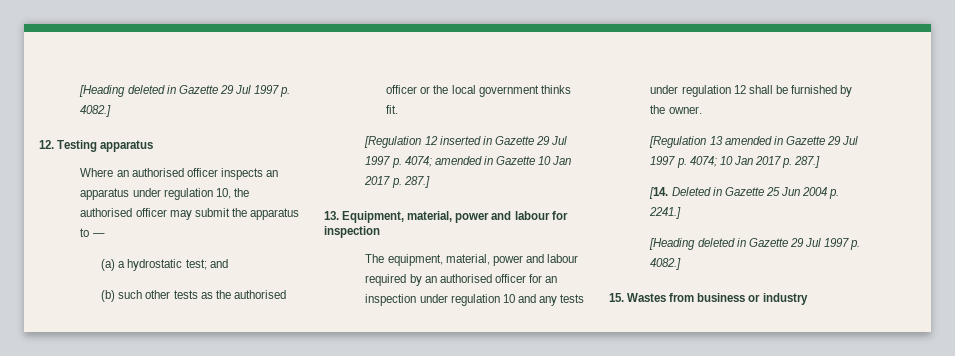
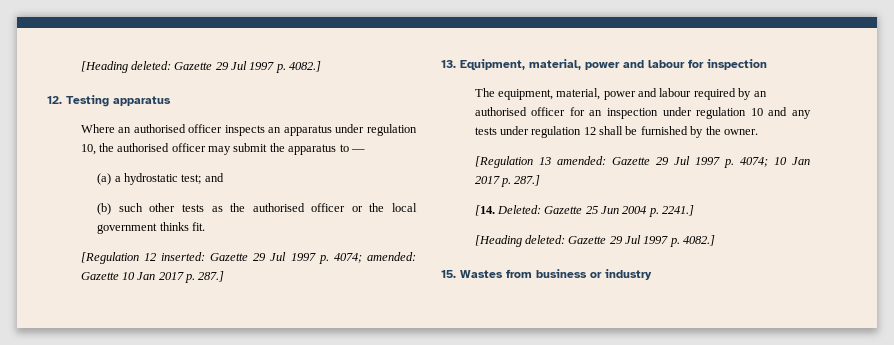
[79,85,176,97] [Heading deleted in -> [80,61,171,73] [Heading deleted:
[439,136,568,145] [365,156,493,168] inserted in Gazette 29 Jul 1997 p. 4074; amended in -> [160,252,417,264] inserted: Gazette 29 Jul 1997 p. 4074; amended:
[724,136,783,145] amended in -> [556,156,606,165] amended:
[671,187,722,196] Deleted in -> [496,205,541,214] Deleted:
[697,238,746,247] deleted in -> [524,235,565,244] deleted:

